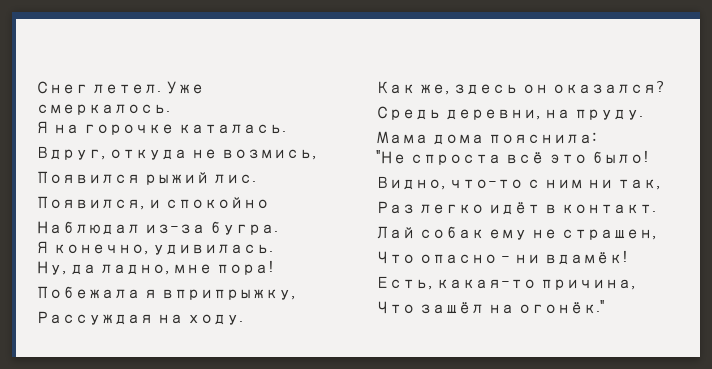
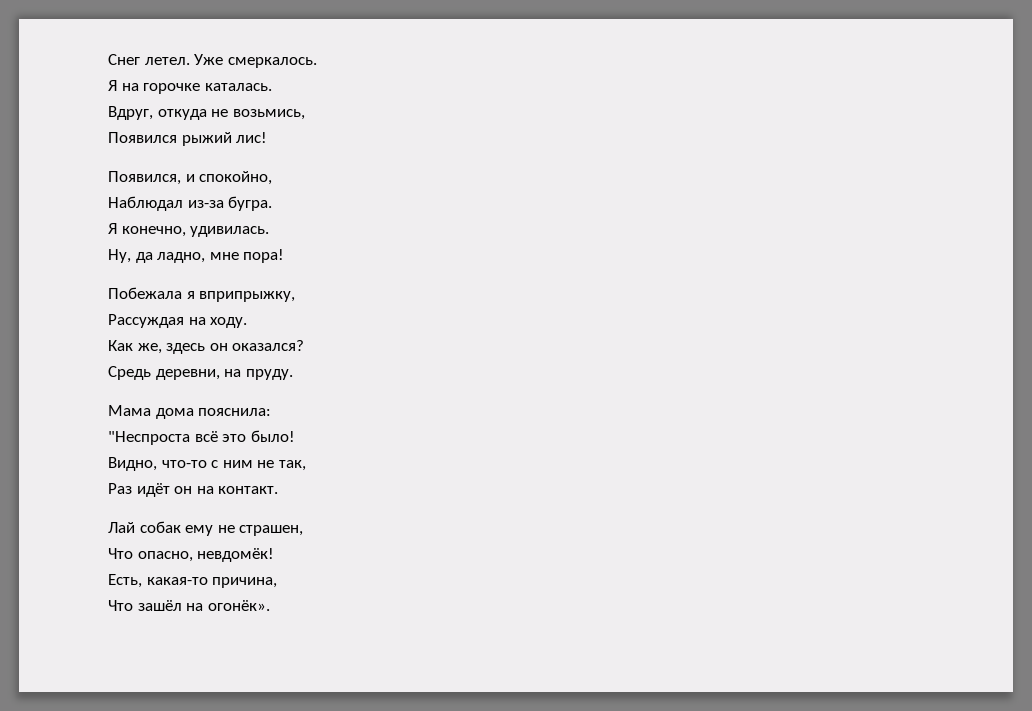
[220,149,316,160] возмись, -> [232,109,305,120] возьмись,
[212,174,256,184] лис. -> [236,132,268,143] лис!
[164,197,269,209] спокойно -> [199,171,273,185] спокойно,
[376,150,501,165] "Не спроста -> [108,431,190,445] "Неспроста
[586,179,613,189] ни -> [257,460,275,468] не
[418,202,557,215] легко идёт в -> [136,483,214,497] идёт он на
[418,250,629,265] опасно - ни вдамёк! -> [137,548,275,562] опасно, невдомёк!
[517,300,604,314] огонёк." -> [207,600,270,611] огонёк».

